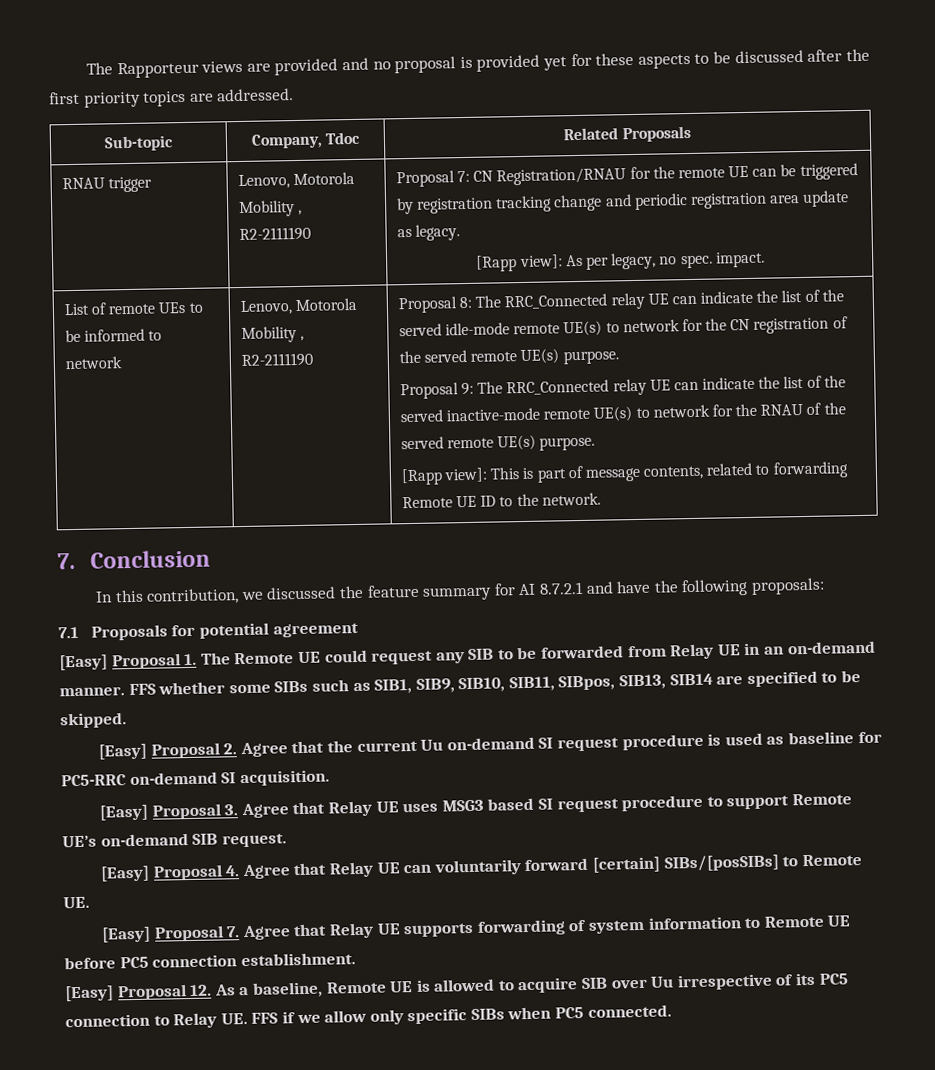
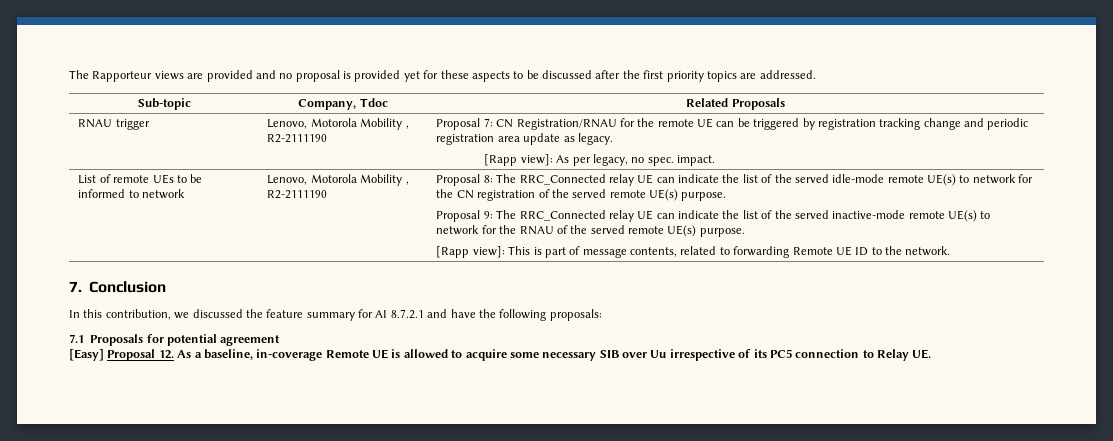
[59,640,876,671] [59,670,862,697] [60,712,127,729] [98,731,882,760] [61,769,330,787] [99,793,852,821] [62,833,287,848] [100,854,862,882] [63,896,90,909] [101,915,852,943] [64,952,356,970] // [Easy] Proposal 1. The Remote UE could request any SIB to be forwarded from Relay UE in an on-demand manner. FFS whether some SIBs such as SIB1, SIB9, SIB10, SIB11, SIBpos, SIB13, SIB14 are specified to be skipped. // [Easy] Proposal 2. Agree that the current Uu on-demand SI request procedure is used as baseline for PC5-RRC on-demand SI acquisition. // [Easy] Proposal 3. Agree that Relay UE uses MSG3 based SI request procedure to support Remote UE’s on-demand SIB request. // [Easy] Proposal 4. Agree that Relay UE can voluntarily forward [certain] SIBs/[posSIBs] to Remote UE. // [Easy] Proposal 7. Agree that Relay UE supports forwarding of system information to Remote UE before PC5 connection establishment. -> (281, 340) none
(323, 989) none -> [256,349,323,361] in-coverage
(579, 985) none -> [509,352,597,361] some necessary
[251,1004,672,1025] FFS if we allow only specific SIBs when PC5 connected. -> (932, 354) none

